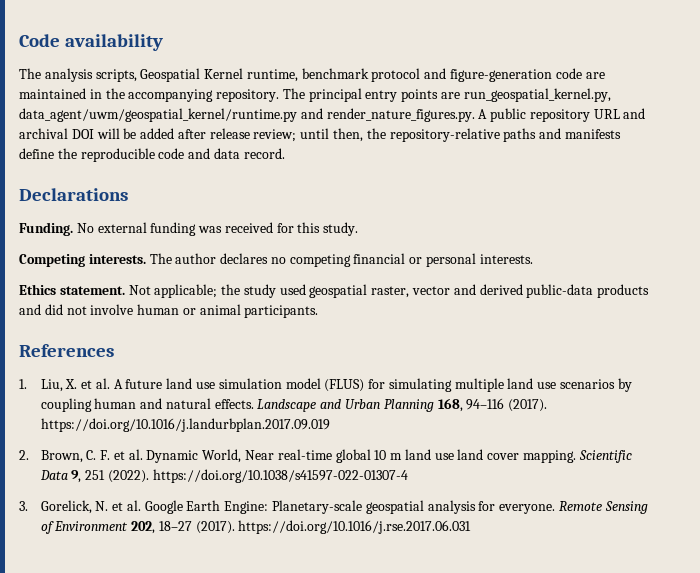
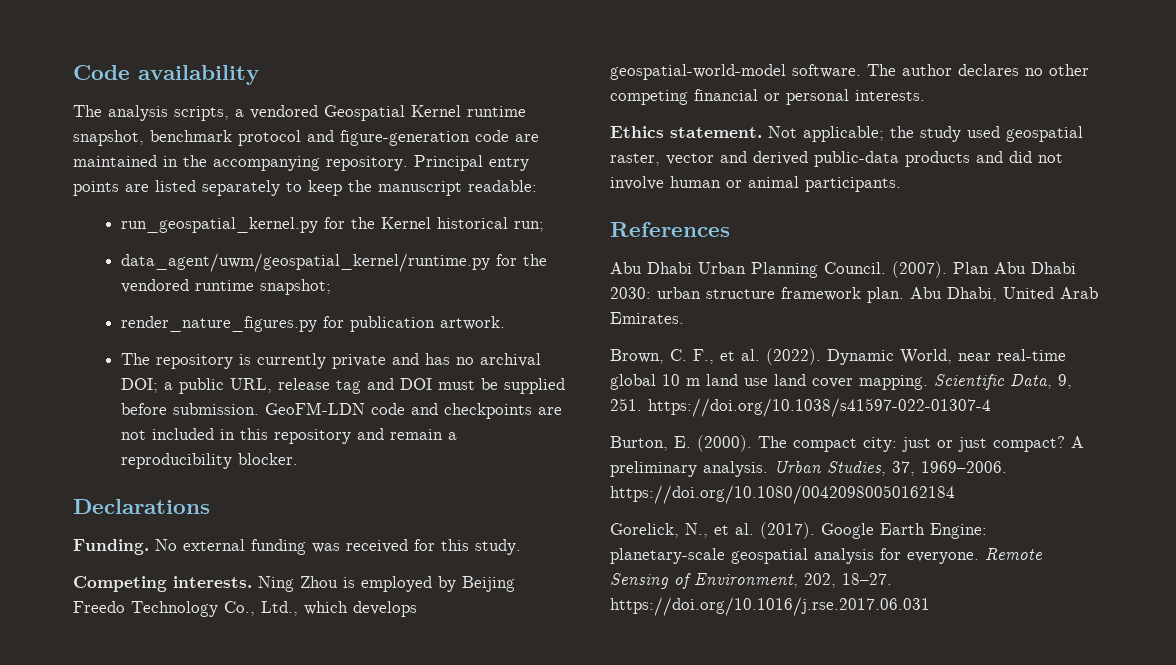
[140,68,298,82] Geospatial Kernel runtime, -> [235,105,526,121] [73,130,144,146] a vendored Geospatial Kernel runtime snapshot,
[282,88,362,102] The principal -> [414,155,483,171] Principal
[463,88,611,102] [19,108,646,122] [19,128,621,142] [19,148,285,162] run_geospatial_kernel.py, data_agent/uwm/geospatial_kernel/runtime.py and render_nature_figures.py. A public repository URL and archival DOI will be added after release review; until then, the repository-relative paths and manifests define the reproducible code and data record. -> [155,180,537,196] [121,217,545,233] [121,253,548,272] [121,279,332,295] [121,316,506,332] [121,353,542,369] [121,378,566,394] [121,402,563,419] [121,428,458,444] [121,453,299,469] listed separately to keep the manuscript readable: // run_geospatial_kernel.py for the Kernel historical run; // data_agent/uwm/geospatial_kernel/runtime.py for the vendored runtime snapshot; // render_nature_figures.py for publication artwork. // The repository is currently private and has no archival DOI; a public URL, release tag and DOI must be supplied before submission. GeoFM-LDN code and checkpoints are not included in this repository and remain a reproducibility blocker.
(146, 259) none -> [258,576,515,592] [73,601,417,617] [610,64,861,80] Ning Zhou is employed by Beijing Freedo Technology Co., Ltd., which develops geospatial-world-model software.
(286, 260) none -> [1049,64,1089,76] other
[19,378,632,392] [40,398,548,412] [40,418,330,432] [19,449,143,463] 1. Liu, X. et al. A future land use simulation model (FLUS) for simulating multiple land use scenarios by coupling human and natural effects. Landscape and Urban Planning 168, 94–116 (2017). https://doi.org/10.1016/j.landurbplan.2017.09.019 // 2. Brown, C. F. et al. -> [610,261,1076,278] [610,287,1098,303] [610,312,684,324] [610,348,821,365] Abu Dhabi Urban Planning Council. (2007). Plan Abu Dhabi 2030: urban structure framework plan. Abu Dhabi, United Arab Emirates. // Brown, C. F., et al. (2022).
[244,450,274,460] Near -> [958,353,991,361] near
[39,469,408,483] [19,500,141,514] Data 9, 251 (2022). https://doi.org/10.1038/s41597-022-01307-4 // 3. Gorelick, N. et al. -> [1010,374,1072,389] [610,398,991,417] [610,435,1084,452] [610,461,1007,477] [610,485,955,504] [610,522,815,539] Data, 9, 251. https://doi.org/10.1038/s41597-022-01307-4 // Burton, E. (2000). The compact city: just or just compact? A preliminary analysis. Urban Studies, 37, 1969–2006. https://doi.org/10.1080/00420980050162184 // Gorelick, N., et al. (2017).
[271,500,362,514] Planetary-scale -> [610,548,725,564] planetary-scale
[54,521,235,534] Environment 202, 18–27 (2017). -> [694,573,892,588] Environment, 202, 18–27.

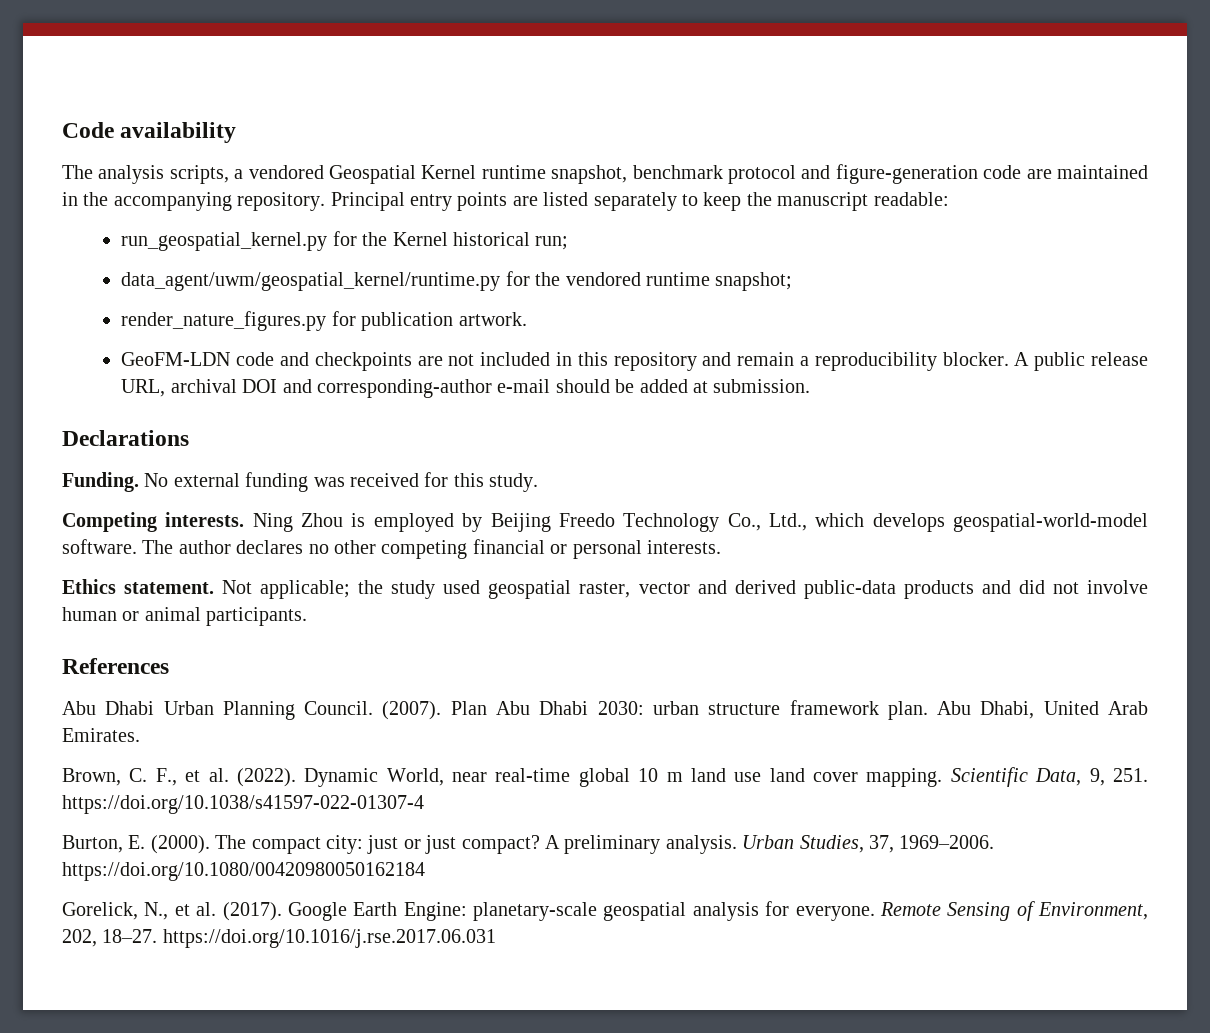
[121,353,542,369] [121,378,566,394] [121,403,260,415] The repository is currently private and has no archival DOI; a public URL, release tag and DOI must be supplied before submission. -> (527, 319) none
(299, 459) none -> [1014,352,1148,371] [121,379,811,398] A public release URL, archival DOI and corresponding-author e-mail should be added at submission.

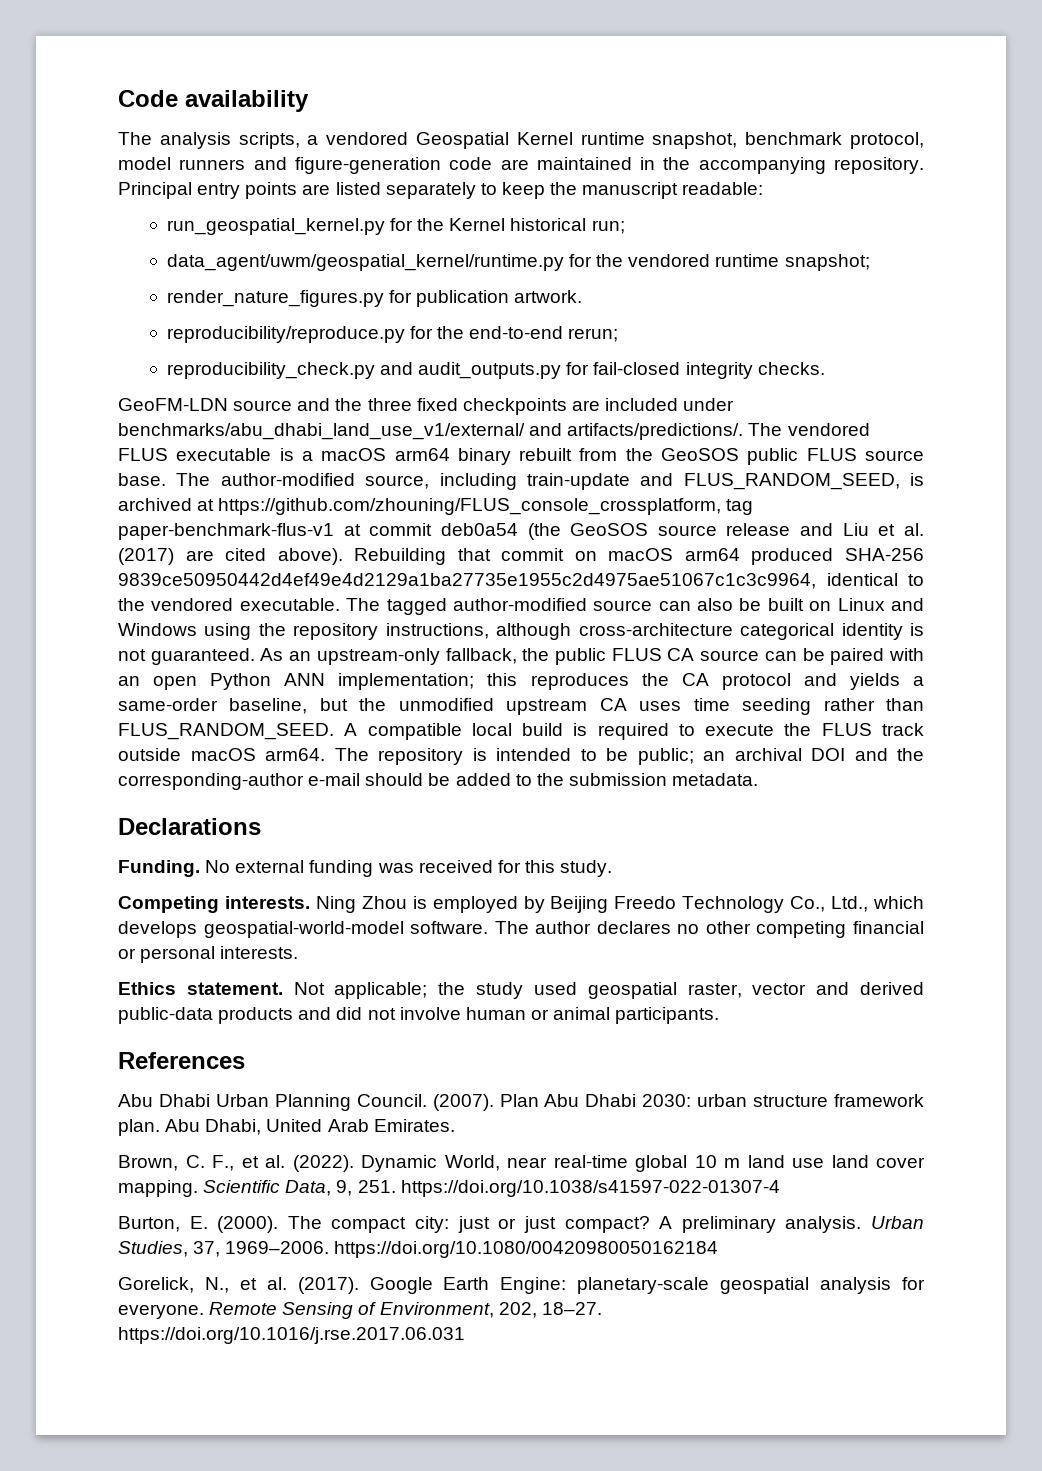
[727,165,796,184] protocol -> [850,132,924,149] [118,157,246,170] protocol, model runners
[121,352,1148,371] [121,379,166,397] GeoFM-LDN code and checkpoints are not included in this repository and remain a reproducibility blocker. A public release URL, -> [166,326,619,343] [166,362,825,379] [118,398,735,415] [118,423,870,440] [118,448,924,465] [118,473,924,490] [118,498,754,515] [118,523,924,540] [118,548,924,565] [118,573,924,589] [118,598,924,615] [118,623,925,640] [118,648,924,665] [118,673,925,690] [118,698,925,715] [118,723,924,740] [118,748,725,765] reproducibility/reproduce.py for the end-to-end rerun; // reproducibility_check.py and audit_outputs.py for fail-closed integrity checks. // GeoFM-LDN source and the three fixed checkpoints are included under benchmarks/abu_dhabi_land_use_v1/external/ and artifacts/predictions/. The vendored FLUS executable is a macOS arm64 binary rebuilt from the GeoSOS public FLUS source base. The author-modified source, including train-update and FLUS_RANDOM_SEED, is archived at https://github.com/zhouning/FLUS_console_crossplatform, tag paper-benchmark-flus-v1 at commit deb0a54 (the GeoSOS source release and Liu et al. (2017) are cited above). Rebuilding that commit on macOS arm64 produced SHA-256 9839ce50950442d4ef49e4d2129a1ba27735e1955c2d4975ae51067c1c3c9964, identical to the vendored executable. The tagged author-modified source can also be built on Linux and Windows using the repository instructions, although cross-architecture categorical identity is not guaranteed. As an upstream-only fallback, the public FLUS CA source can be paired with an open Python ANN implementation; this reproduces the CA protocol and yields a same-order baseline, but the unmodified upstream CA uses time seeding rather than FLUS_RANDOM_SEED. A compatible local build is required to execute the FLUS track outside macOS arm64. The repository is intended to be public; an
(312, 386) none -> [897,748,924,761] the
[693,379,811,393] at submission. -> [515,773,759,786] to the submission metadata.

